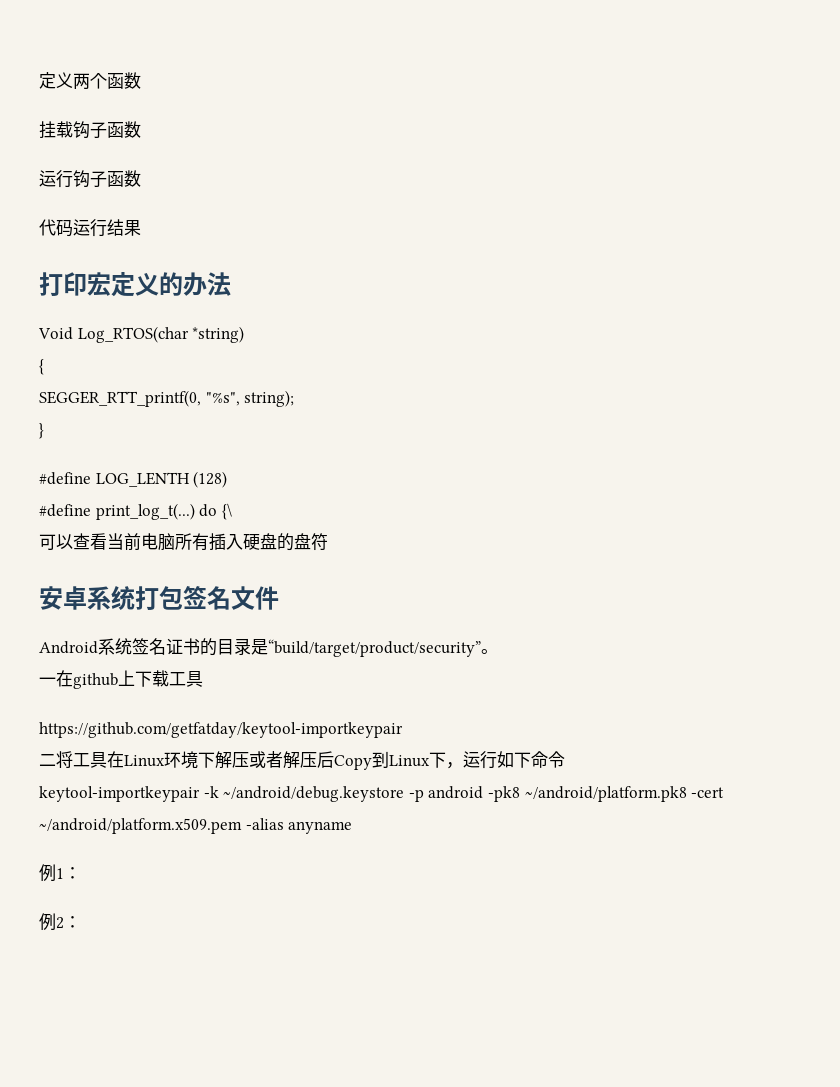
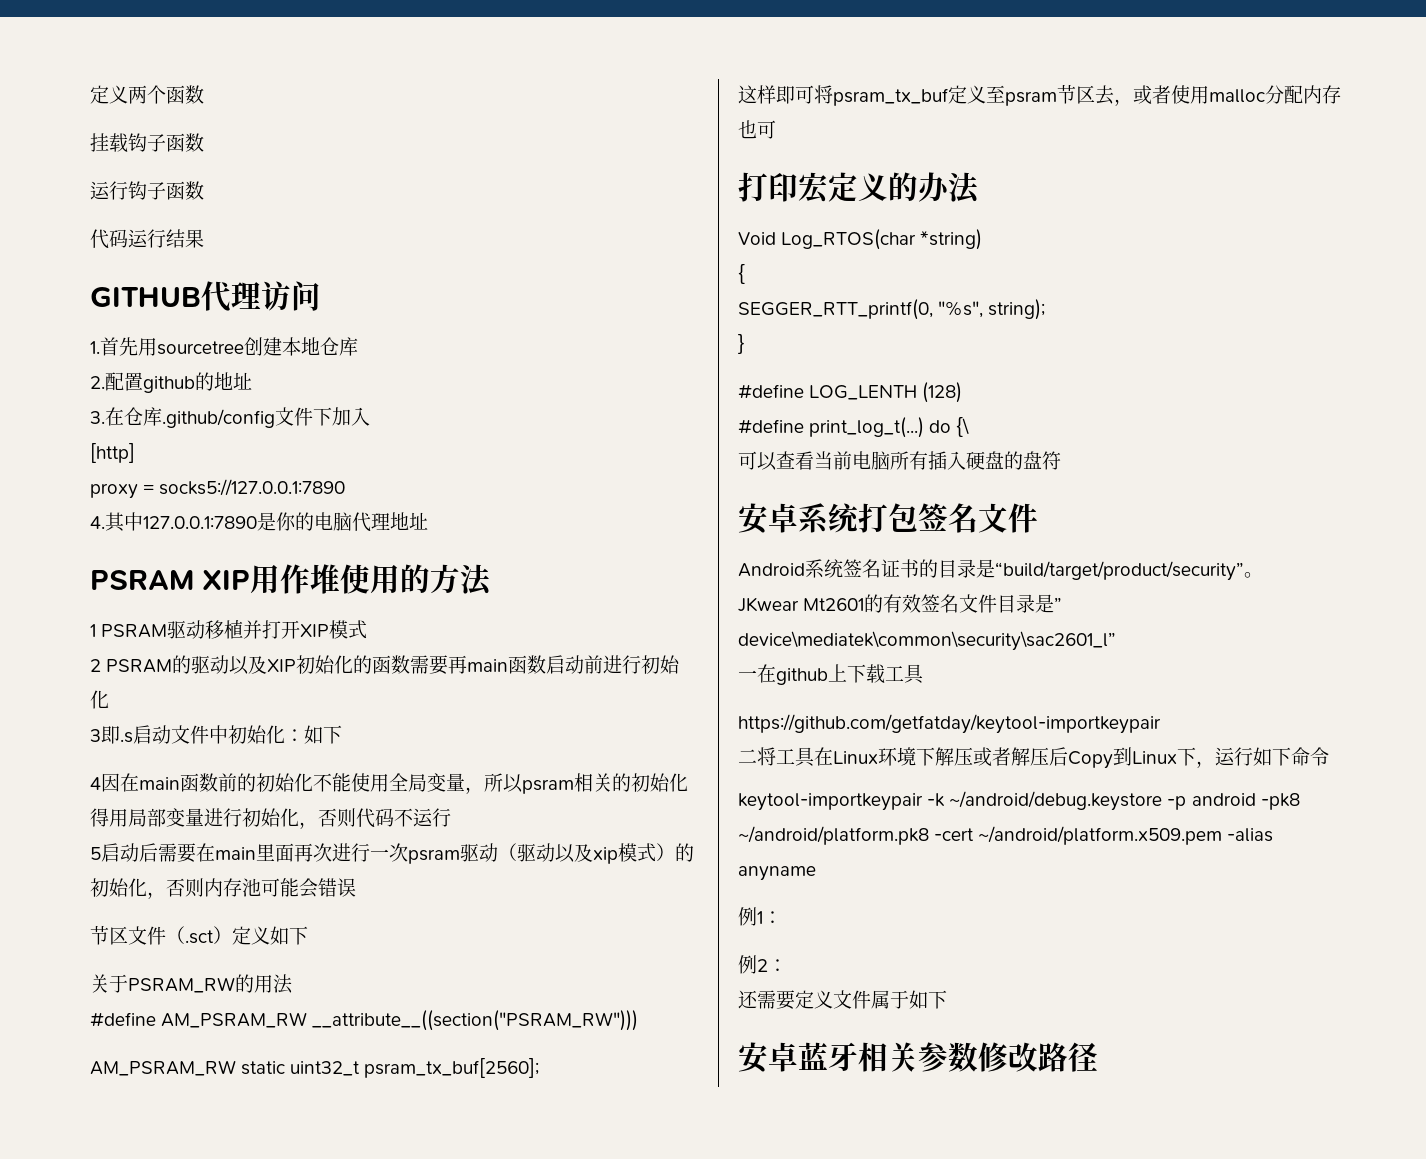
(141, 228) none -> [90,281,321,312] [90,337,358,356] [90,372,252,393] [90,407,370,428] [90,443,135,463] [90,479,346,499] [90,512,428,532] [90,564,492,596] [90,620,368,639] [90,655,681,675] [90,690,109,709] [90,725,342,744] [90,773,688,794] [90,808,451,829] [90,843,694,864] [90,878,356,899] [90,925,308,945] [90,974,293,994] [90,1010,639,1031] [90,1058,540,1078] [738,84,1341,106] [738,120,776,139] // GITHUB代理访问 // 1.首先用sourcetree创建本地仓库 // 2.配置github的地址 // 3.在仓库.github/config文件下加入 // [http] // proxy = socks5://127.0.0.1:7890 // 4.其中127.0.0.1:7890是你的电脑代理地址 // PSRAM XIP用作堆使用的方法 // 1 PSRAM驱动移植并打开XIP模式 // 2 PSRAM的驱动以及XIP初始化的函数需要再main函数启动前进行初始化 // 3即.s启动文件中初始化：如下 // 4因在main函数前的初始化不能使用全局变量，所以psram相关的初始化得用局部变量进行初始化，否则代码不运行 // 5启动后需要在main里面再次进行一次psram驱动（驱动以及xip模式）的初始化，否则内存池可能会错误 // 节区文件（.sct）定义如下 // 关于PSRAM_RW的用法 // #define AM_PSRAM_RW __attribute__((section("PSRAM_RW"))) // AM_PSRAM_RW static uint32_t psram_tx_buf[2560]; // 这样即可将psram_tx_buf定义至psram节区去，或者使用malloc分配内存也可
(498, 651) none -> [738,594,1063,613] [738,631,1116,651] // JKwear Mt2601的有效签名文件目录是” device\mediatek\common\security\sac2601_l”
(81, 922) none -> [738,990,947,1010] [738,1042,1098,1073] // 还需要定义文件属于如下 // 安卓蓝牙相关参数修改路径

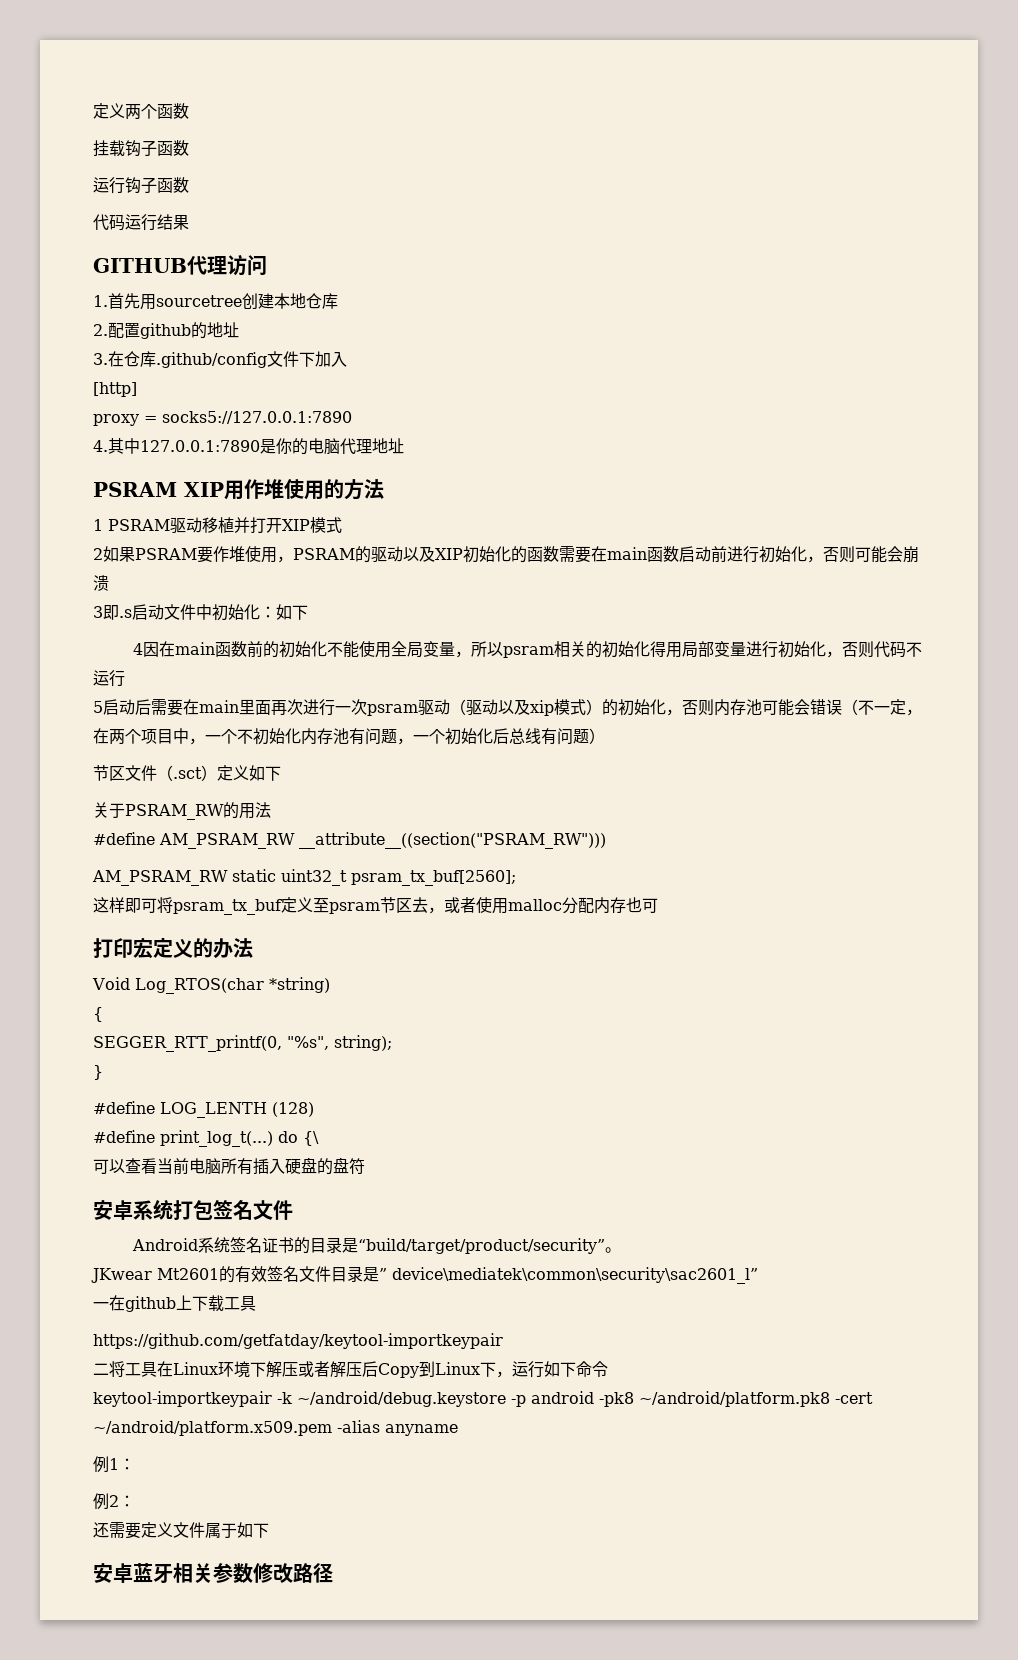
(101, 665) none -> [103,546,293,563] 如果PSRAM要作堆使用，
[448,655,468,674] 再 -> [591,546,607,562] 在
(109, 699) none -> [807,546,919,563] [93,575,109,591] ，否则可能会崩溃
(356, 887) none -> [842,699,922,716] [93,728,605,745] （不一定，在两个项目中，一个不初始化内存池有问题，一个初始化后总线有问题）

